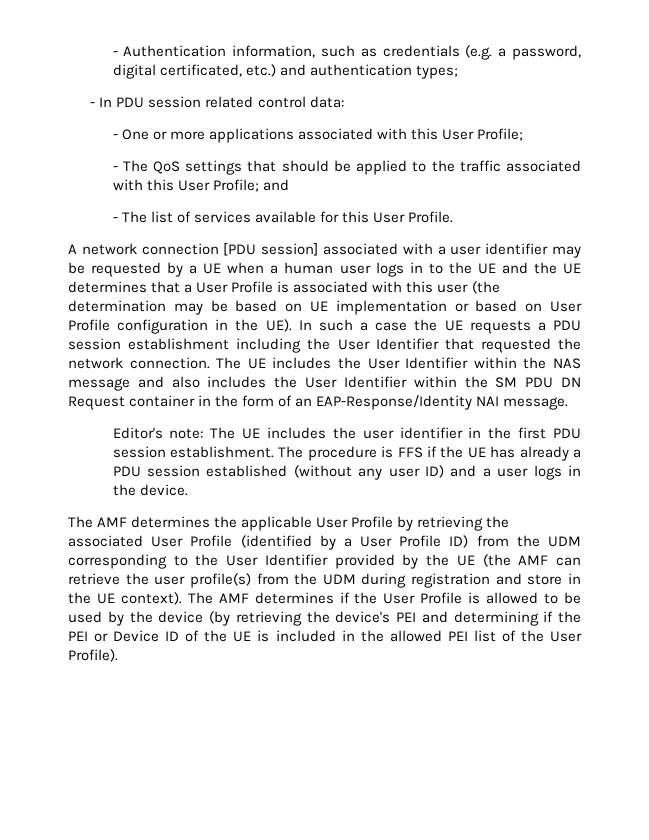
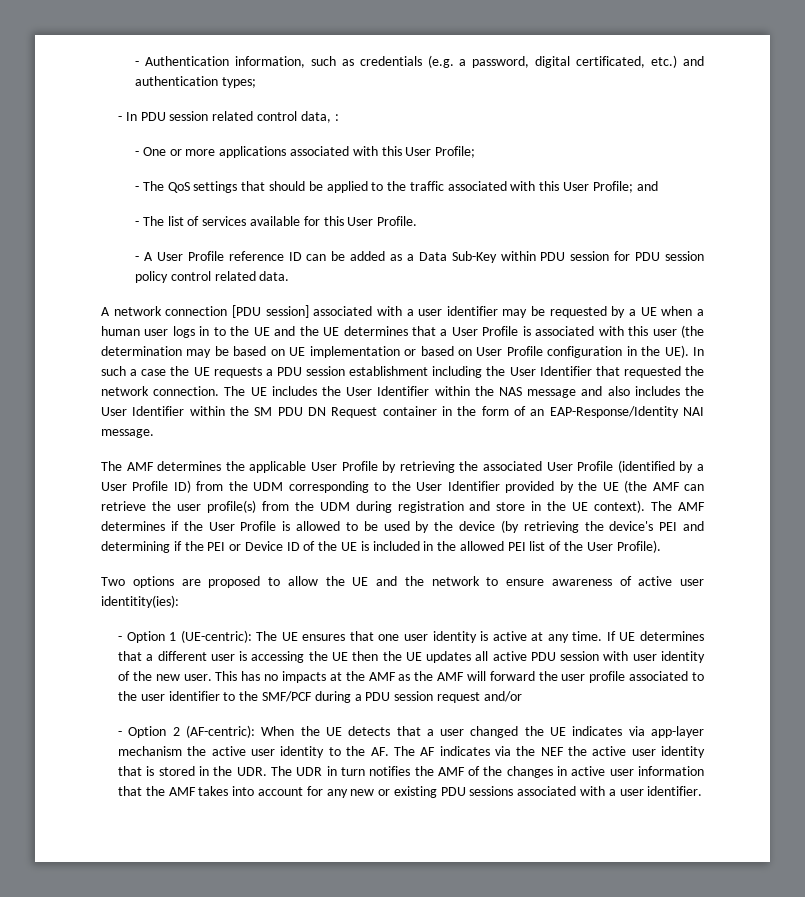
[309,96,344,108] data: -> [300,111,339,123] data, :
(454, 217) none -> [135,251,704,263] [135,271,290,283] // - A User Profile reference ID can be added as a Data Sub-Key within PDU session for PDU session policy control related data.
[112,427,582,439] [112,446,581,461] [112,465,581,480] [112,484,188,496] // Editor's note: The UE includes the user identifier in the first PDU session establishment. The procedure is FFS if the UE has already a PDU session established (without any user ID) and a user logs in the device. -> (154, 433) none
(118, 655) none -> [101,576,704,588] [101,595,179,608] [118,630,704,643] [118,651,705,663] [118,671,704,683] [118,691,522,703] [118,725,704,738] [118,746,706,758] [118,766,704,778] [118,786,703,798] // Two options are proposed to allow the UE and the network to ensure awareness of active user identitity(ies): // - Option 1 (UE-centric): The UE ensures that one user identity is active at any time. If UE determines that a different user is accessing the UE then the UE updates all active PDU session with user identity of the new user. This has no impacts at the AMF as the AMF will forward the user profile associated to the user identifier to the SMF/PCF during a PDU session request and/or // - Option 2 (AF-centric): When the UE detects that a user changed the UE indicates via app-layer mechanism the active user identity to the AF. The AF indicates via the NEF the active user identity that is stored in the UDR. The UDR in turn notifies the AMF of the changes in active user information that the AMF takes into account for any new or existing PDU sessions associated with a user identifier.

